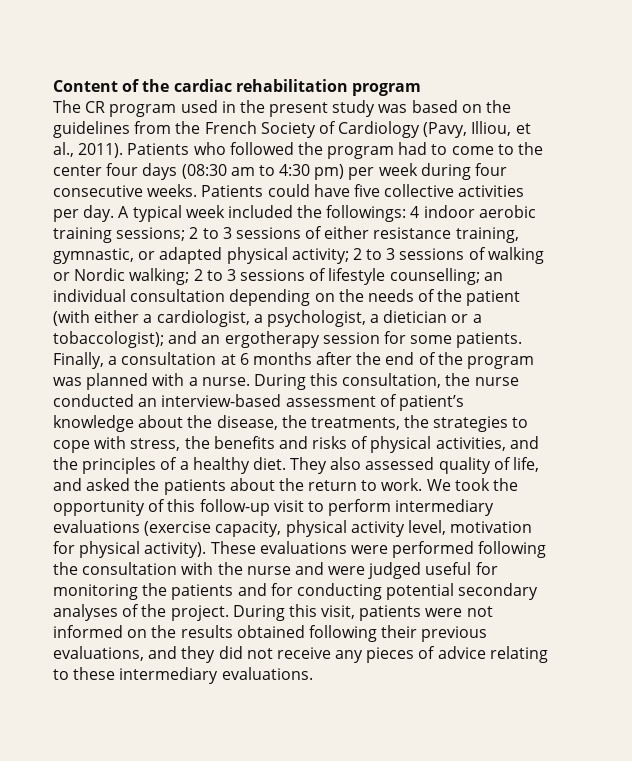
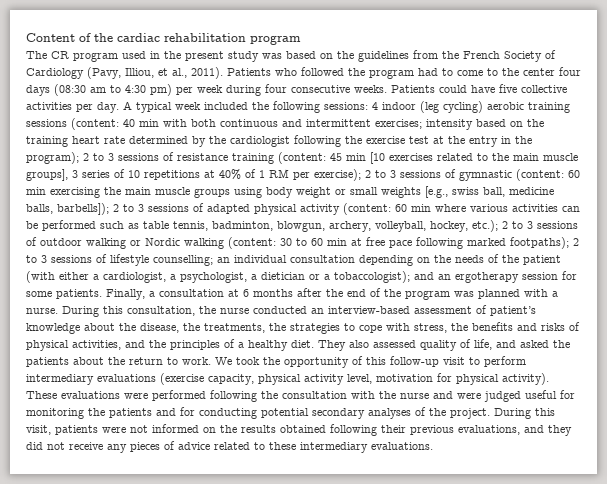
[326,205,536,222] [53,226,519,243] [53,247,544,264] [53,268,190,285] followings: 4 indoor aerobic training sessions; 2 to 3 sessions of either resistance training, gymnastic, or adapted physical activity; 2 to 3 sessions of walking or Nordic walking; -> [273,101,570,113] [26,118,544,130] [26,135,532,147] [26,152,578,164] [26,169,580,181] [26,186,554,198] [26,203,580,215] [26,220,578,232] [26,237,569,249] following sessions: 4 indoor (leg cycling) aerobic training sessions (content: 40 min with both continuous and intermittent exercises; intensity based on the training heart rate determined by the cardiologist following the exercise test at the entry in the program); 2 to 3 sessions of resistance training (content: 45 min [10 exercises related to the main muscle groups], 3 series of 10 repetitions at 40% of 1 RM per exercise); 2 to 3 sessions of gymnastic (content: 60 min exercising the main muscle groups using body weight or small weights [e.g., swiss ball, medicine balls, barbells]); 2 to 3 sessions of adapted physical activity (content: 60 min where various activities can be performed such as table tennis, badminton, blowgun, archery, volleyball, hockey, etc.); 2 to 3 sessions of outdoor walking or Nordic walking (content: 30 to 60 min at free pace following marked footpaths);
[489,646,548,663] relating -> [214,442,250,450] related

